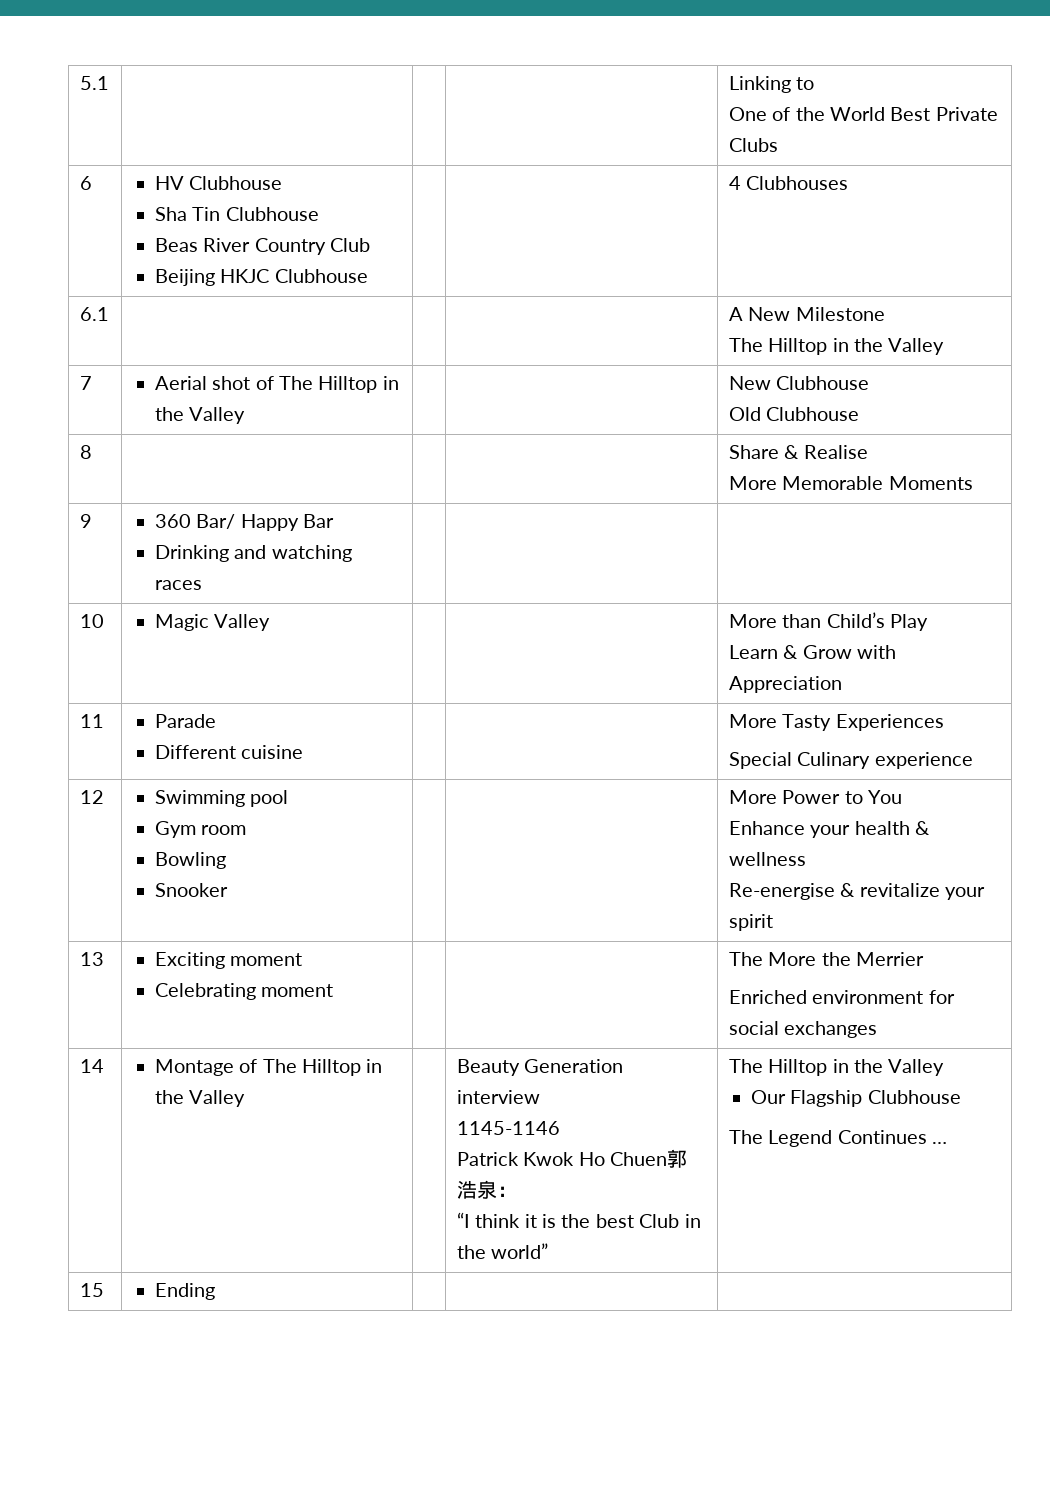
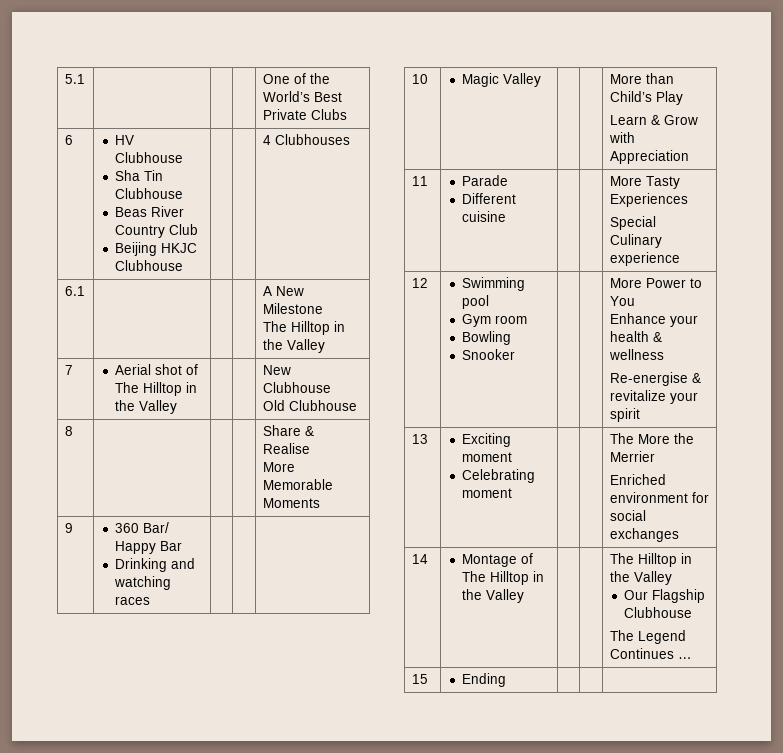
[728,76,815,93] Linking to // -> (85, 79) none
[830,107,886,121] World -> [262,91,310,102] World’s
[456,1059,624,1076] [456,1090,540,1104] [456,1121,560,1135] [456,1149,688,1168] [456,1180,517,1199] [456,1212,701,1228] [456,1243,549,1259] Beauty Generation interview // 1145-1146 // Patrick Kwok Ho Chuen郭浩泉： // “I think it is the best Club in the world” -> (525, 596) none

